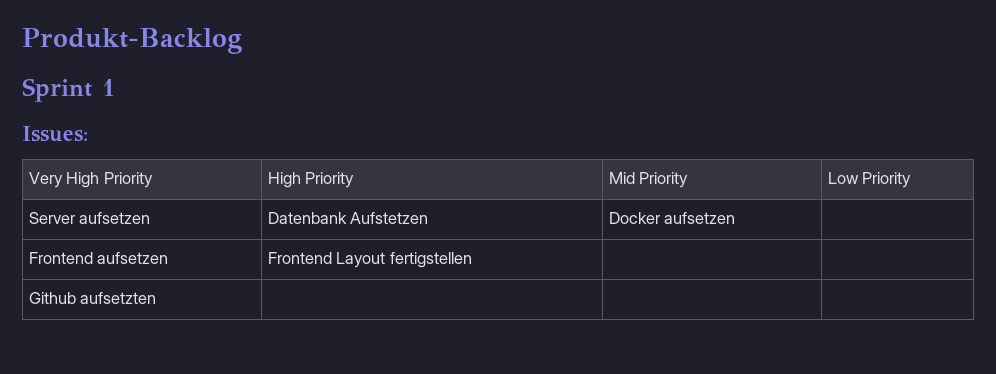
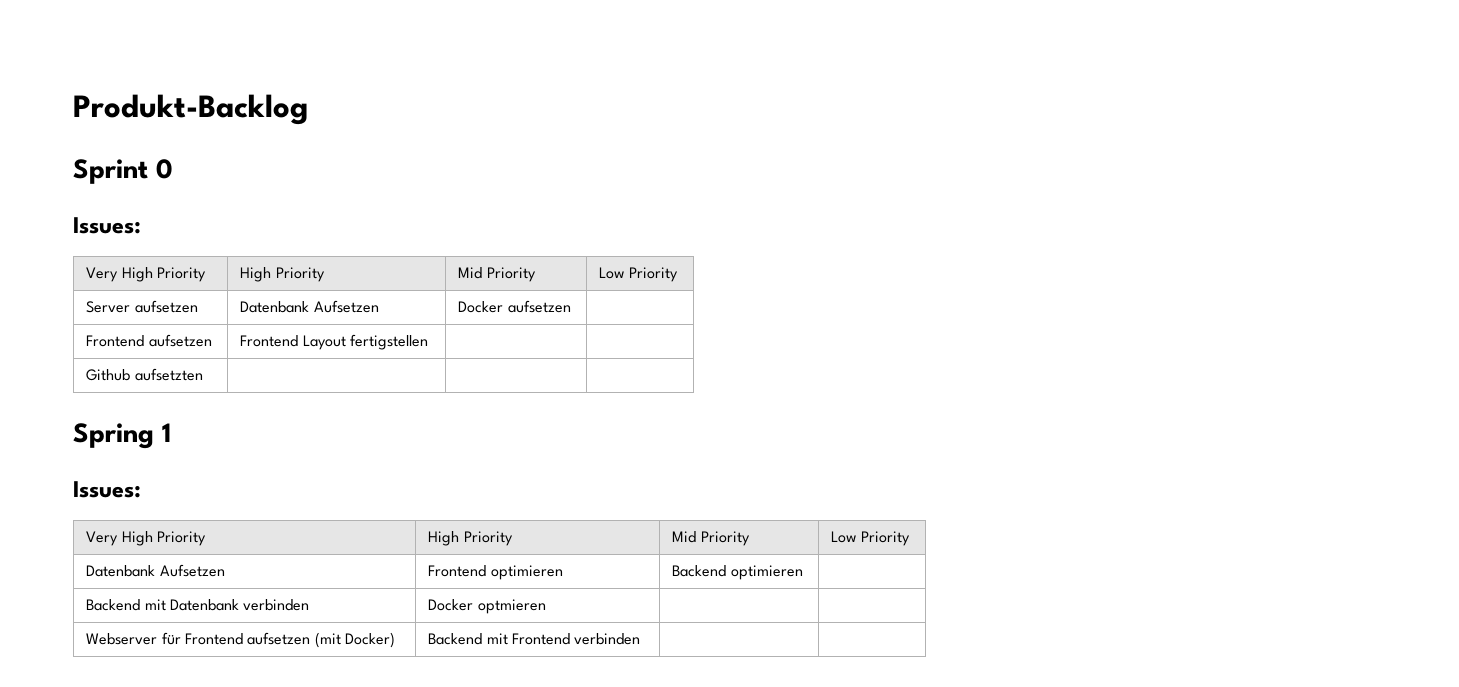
[102,79,115,96] 1 -> [155,159,173,179] 0
[350,212,429,224] Aufstetzen -> [313,300,379,313] Aufsetzen
(157, 298) none -> [73,423,171,449] [73,481,141,498] [86,531,207,546] [428,531,513,546] [672,531,750,546] [831,531,910,546] [86,564,225,577] [428,565,563,580] [672,565,803,580] [86,599,310,611] [428,599,546,614] [86,632,396,648] [428,633,641,645] // Spring 1 // Issues: // Very High Priority | High Priority | Mid Priority | Low Priority // Datenbank Aufsetzen | Frontend optimieren | Backend optimieren | // Backend mit Datenbank verbinden | Docker optmieren | | // Webserver für Frontend aufsetzen (mit Docker) | Backend mit Frontend verbinden | |

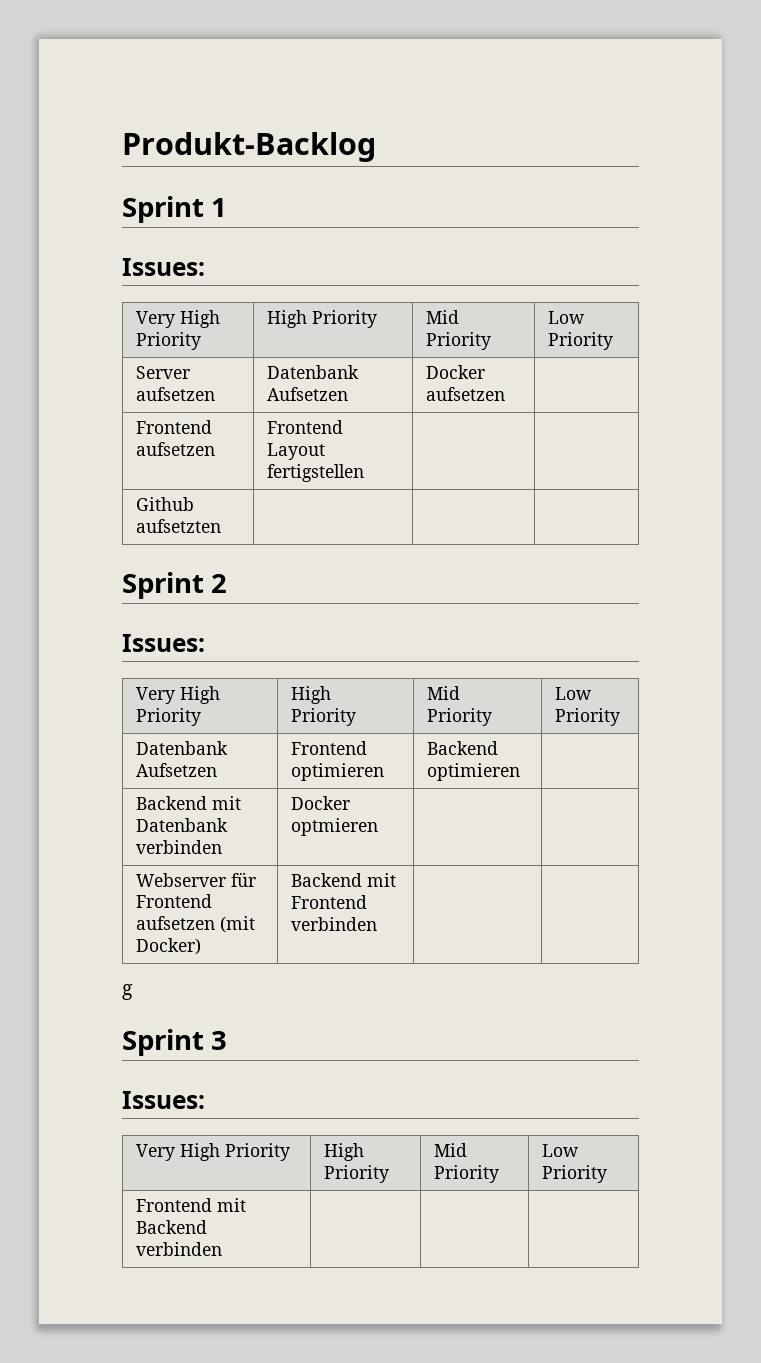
[155,159,173,179] 0 -> [211,198,228,217] 1
[73,423,171,449] Spring 1 -> [122,572,228,599] Sprint 2
(641, 639) none -> [122,984,133,1000] [122,1029,228,1056] [122,1091,205,1109] [135,1143,290,1161] [323,1143,364,1161] [323,1165,389,1183] [433,1143,467,1157] [433,1165,499,1183] [541,1144,579,1157] [541,1165,607,1183] [135,1198,246,1212] [135,1220,207,1234] [135,1242,222,1256] // g // Sprint 3 // Issues: // Very High Priority | High Priority | Mid Priority | Low Priority // Frontend mit Backend verbinden | | |

